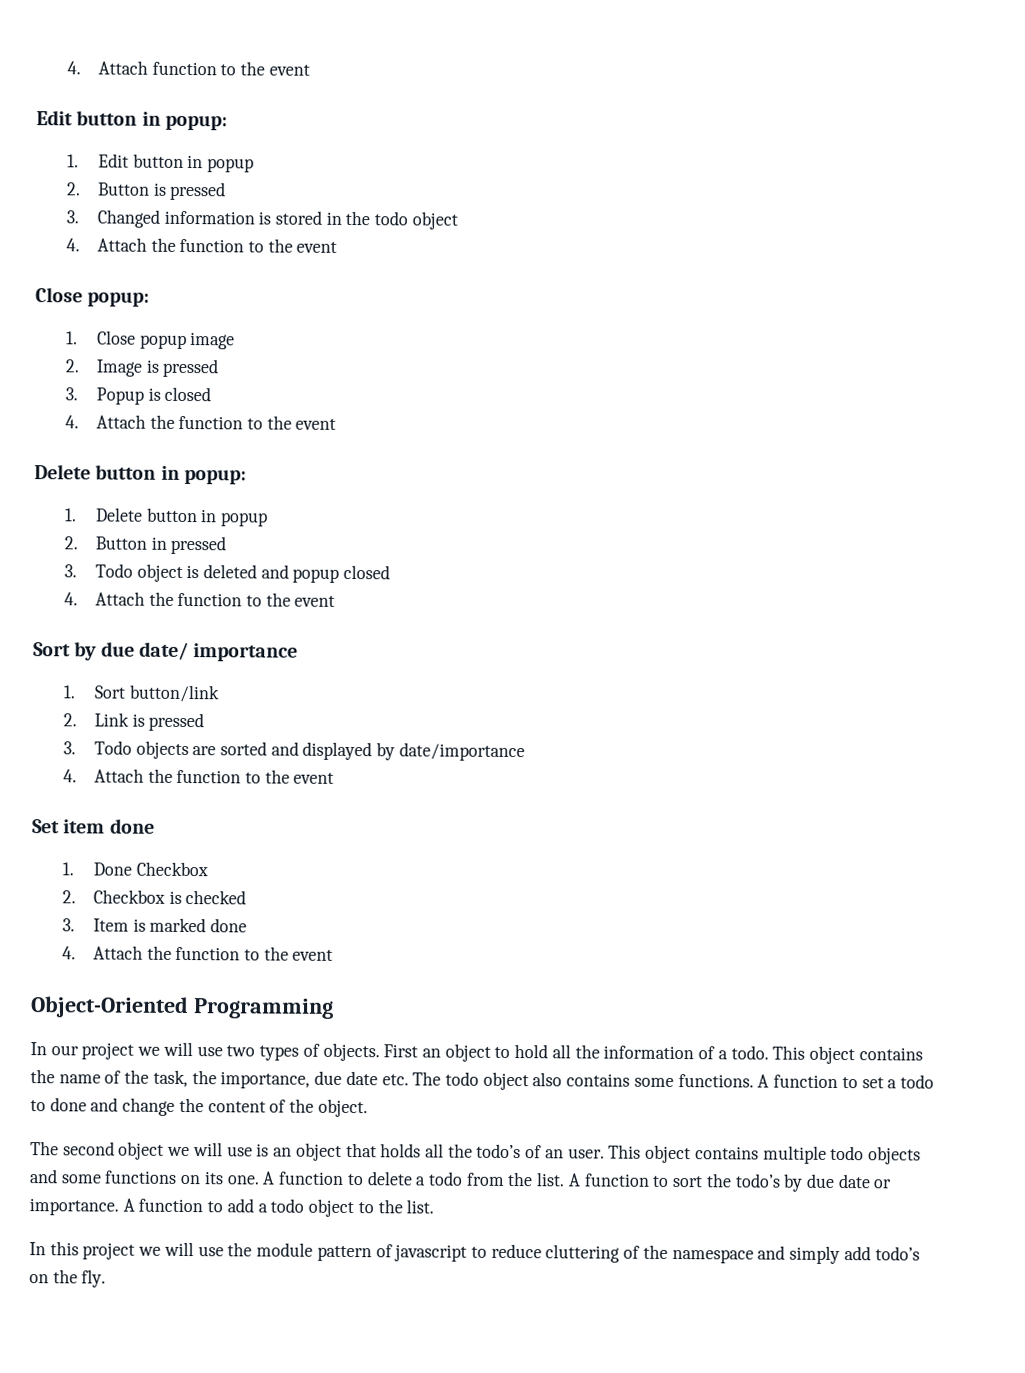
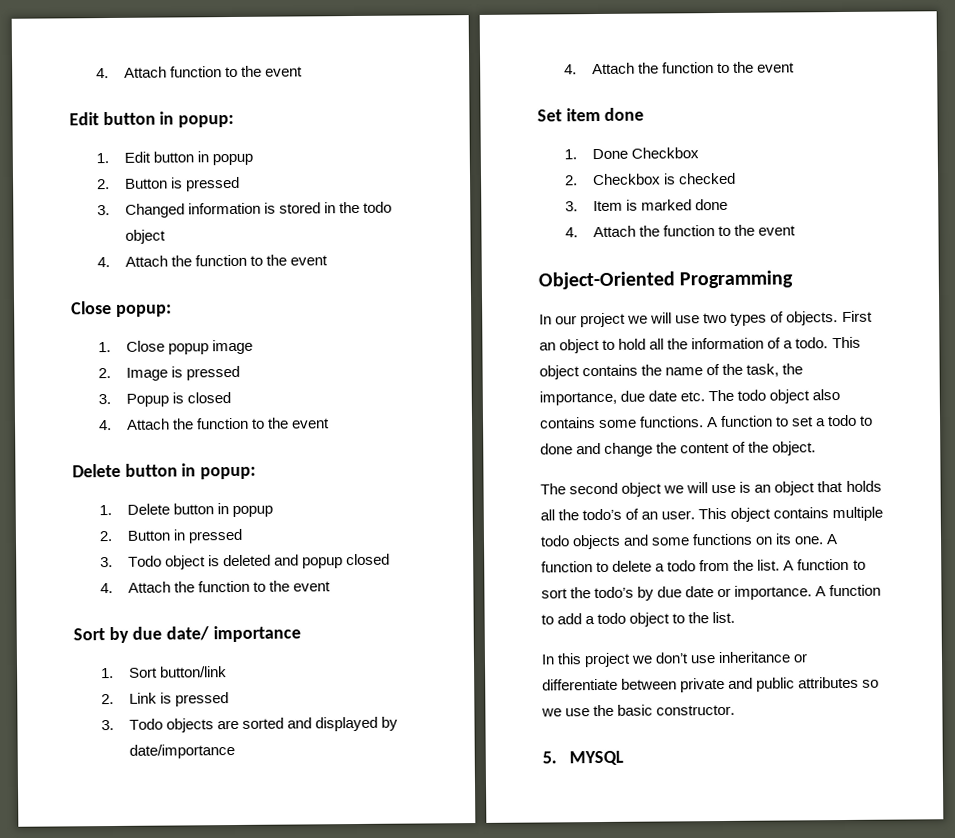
[163,1241,920,1265] [29,1269,107,1288] will use the module pattern of javascript to reduce cluttering of the namespace and simply add todo’s on the fly. -> [655,651,809,664] [542,676,880,693] [541,704,736,717] [542,750,625,766] don’t use inheritance or differentiate between private and public attributes so we use the basic constructor. // 5. MYSQL

